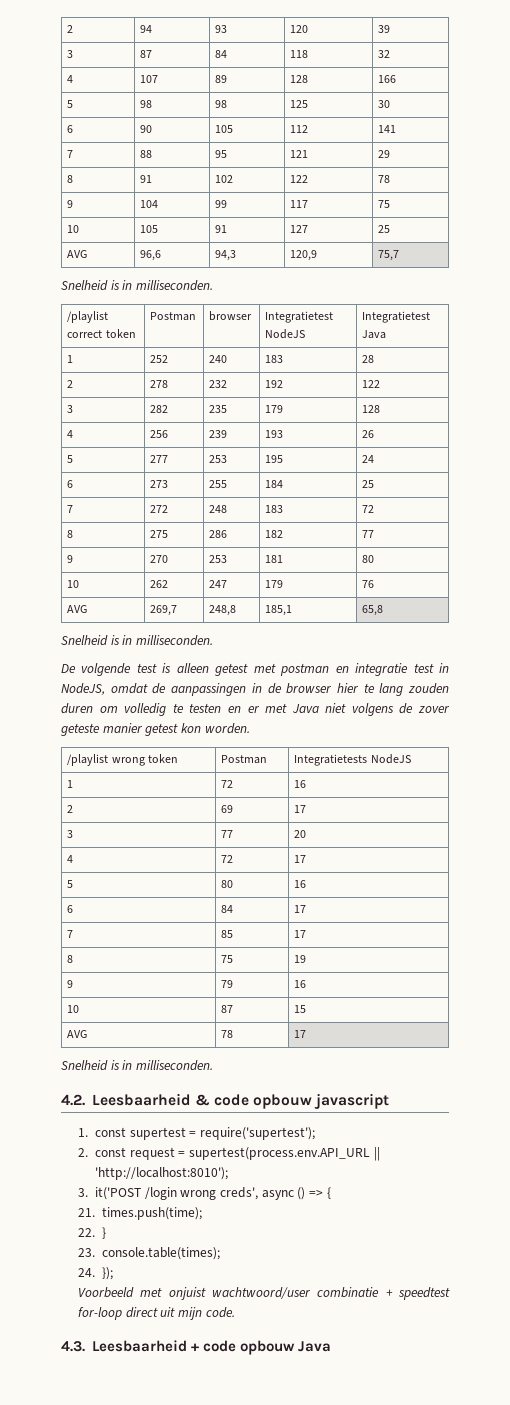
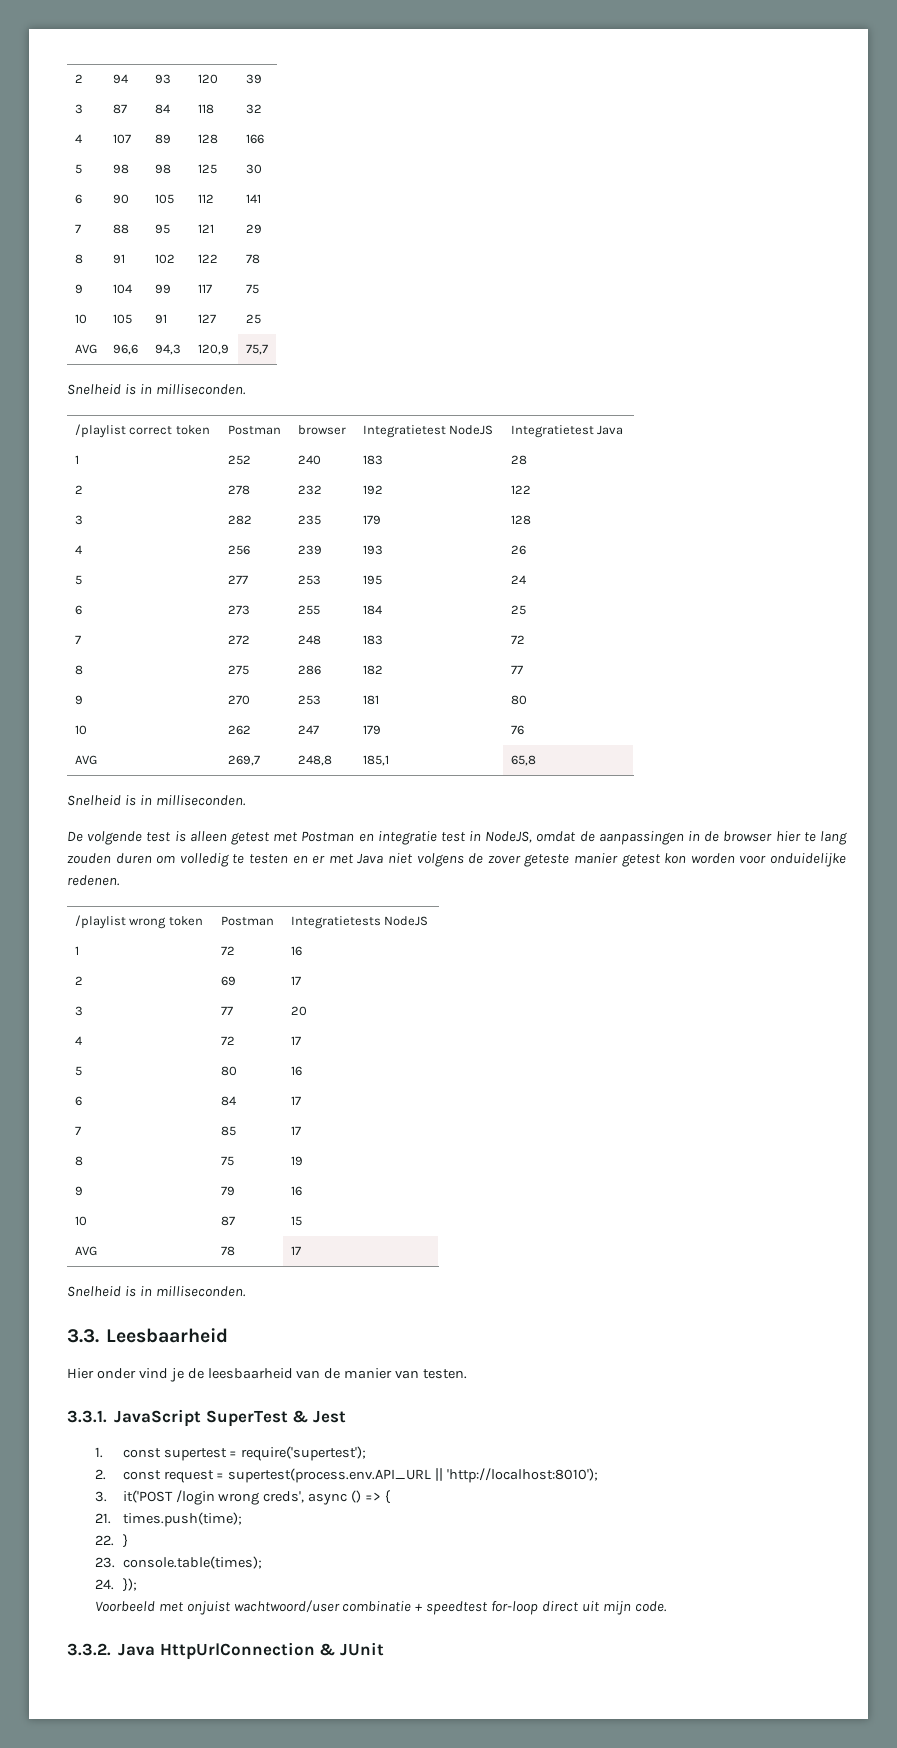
[280,663,330,676] postman -> [301,831,355,842] Postman
[204,723,250,734] worden. -> [690,853,847,867] [67,875,120,886] worden voor onduidelijke redenen.
[61,1093,390,1109] 4.2. Leesbaarheid & code opbouw javascript -> [67,1328,229,1343] [67,1368,468,1382] [67,1409,347,1427] 3.3. Leesbaarheid // Hier onder vind je de leesbaarheid van de manier van testen. // 3.3.1. JavaScript SuperTest & Jest
[61,1340,331,1355] 4.3. Leesbaarheid + code opbouw Java -> [67,1642,385,1660] 3.3.2. Java HttpUrlConnection & JUnit

